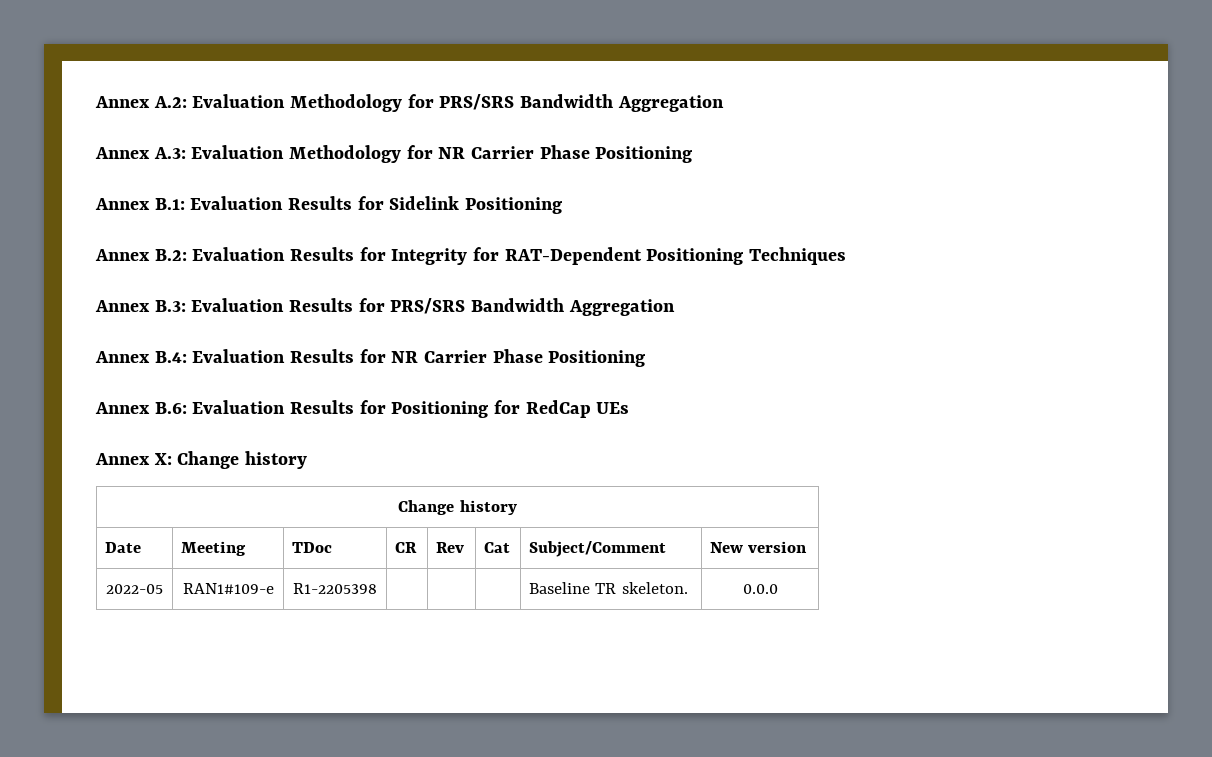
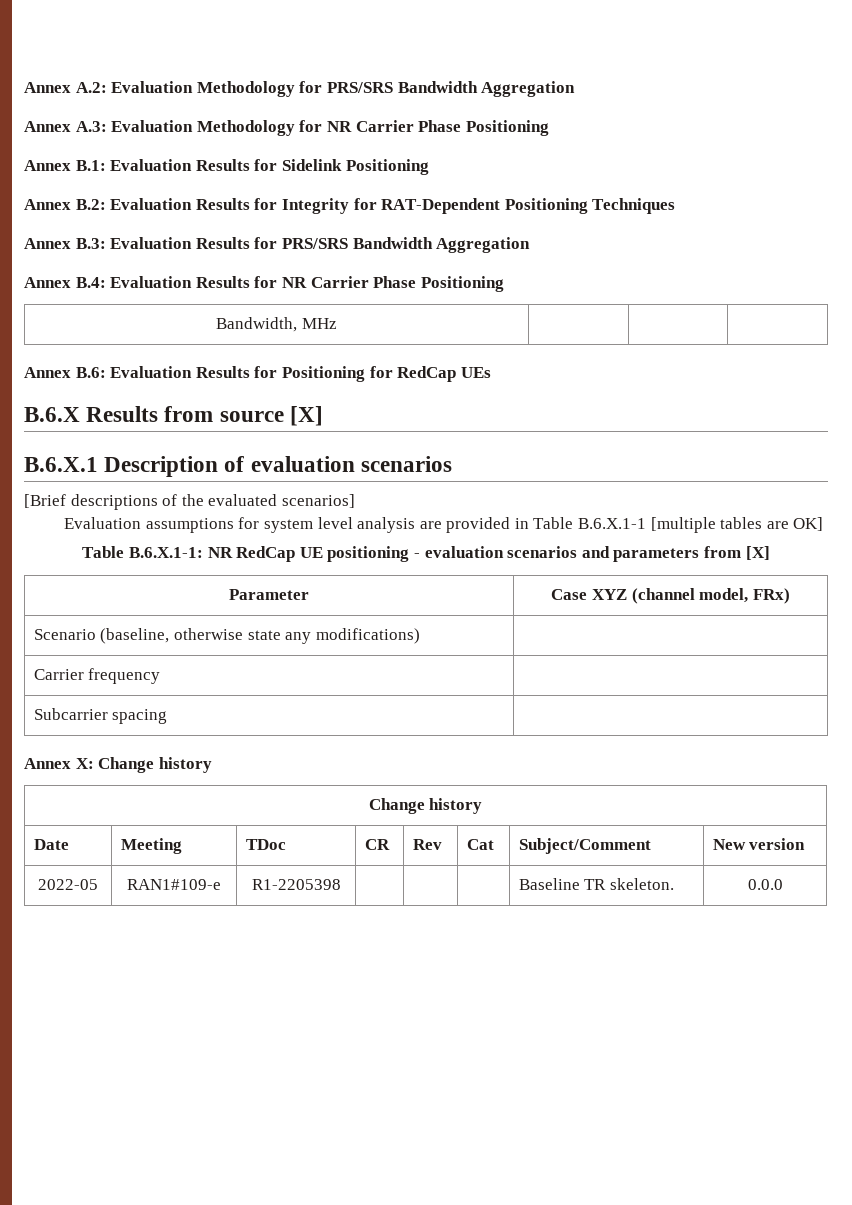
(646, 358) none -> [216,317,337,332] // Bandwidth, MHz | | |
(630, 408) none -> [24,406,323,426] [24,456,452,477] [24,494,355,510] [64,517,824,533] [82,546,770,562] [229,589,309,600] [551,588,790,604] [33,628,420,644] [33,668,161,684] [33,708,168,724] // B.6.X Results from source [X] // B.6.X.1 Description of evaluation scenarios // [Brief descriptions of the evaluated scenarios] // Evaluation assumptions for system level analysis are provided in Table B.6.X.1-1 [multiple tables are OK] // Table B.6.X.1-1: NR RedCap UE positioning - evaluation scenarios and parameters from [X] // Parameter | Case XYZ (channel model, FRx) // Scenario (baseline, otherwise state any modifications) | // Carrier frequency | // Subcarrier spacing |

